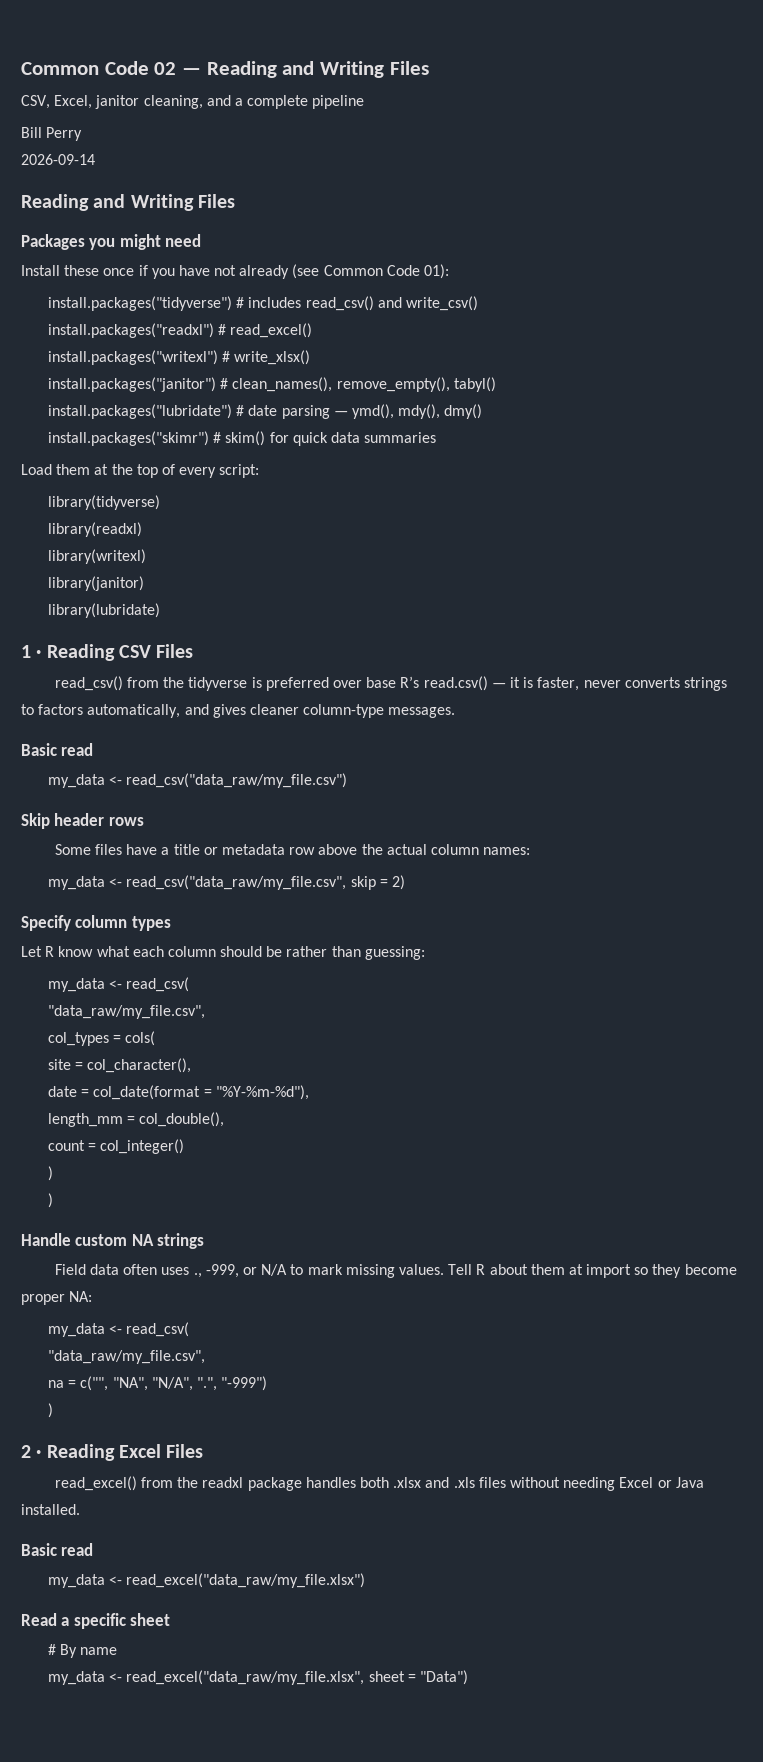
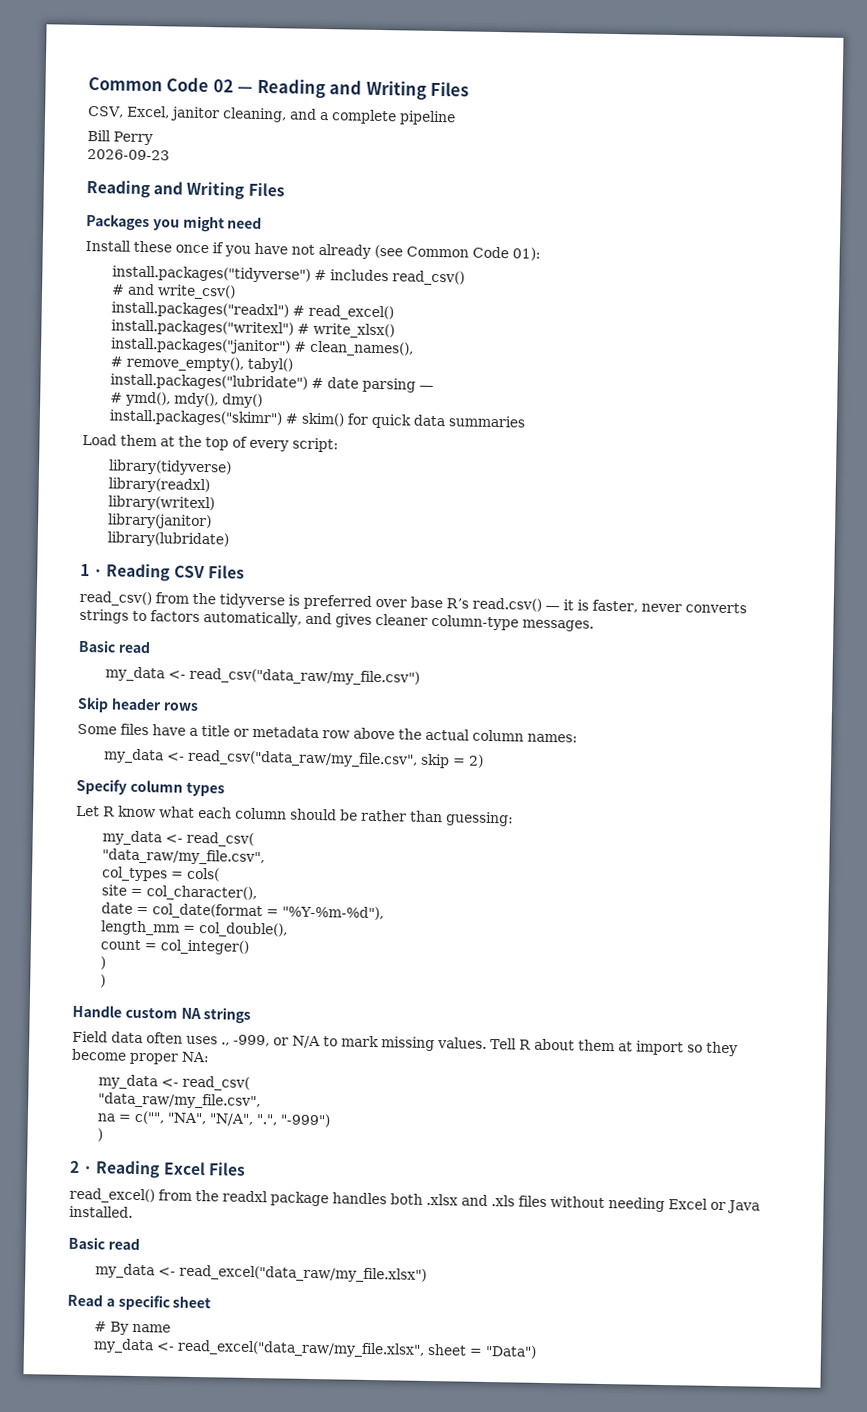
[21,154,95,165] 2026-09-14 -> [87,149,170,161] 2026-09-23
(374, 303) none -> [110,284,125,295] // #
(333, 384) none -> [109,356,123,367] // #
(348, 413) none -> [109,392,123,403] // #

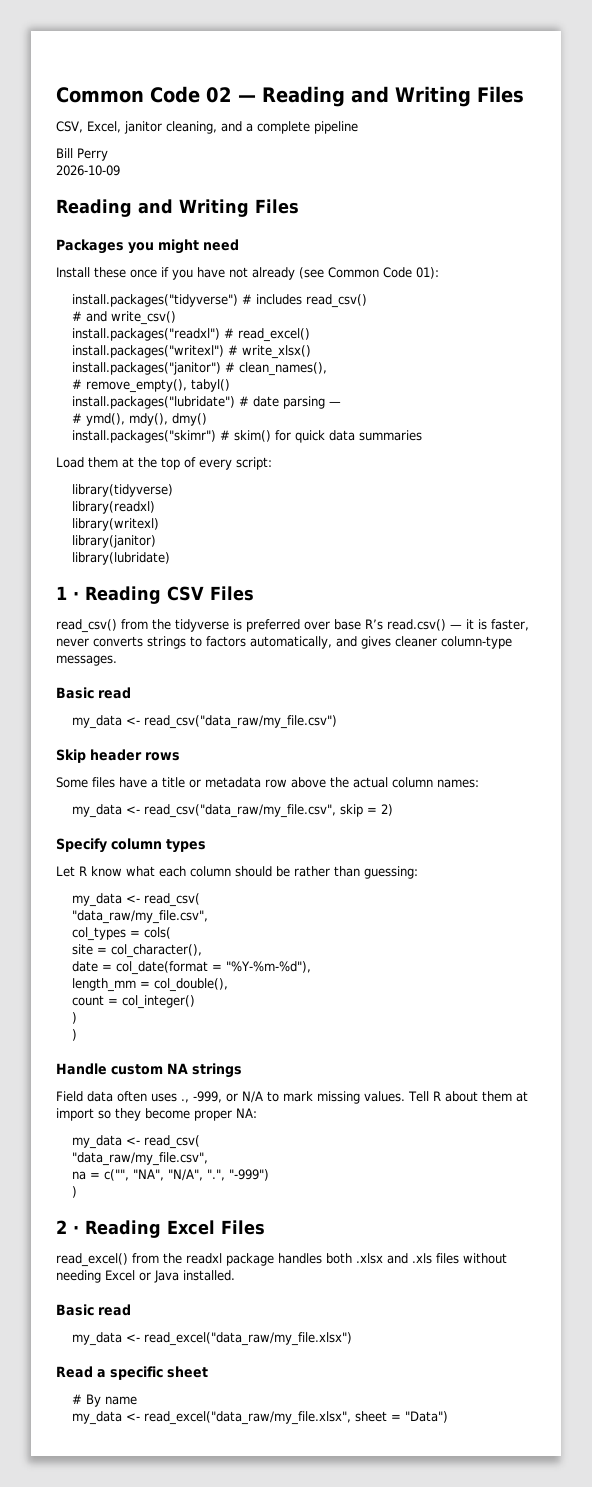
[87,149,170,161] 2026-09-23 -> [56,165,120,176] 2026-10-09

